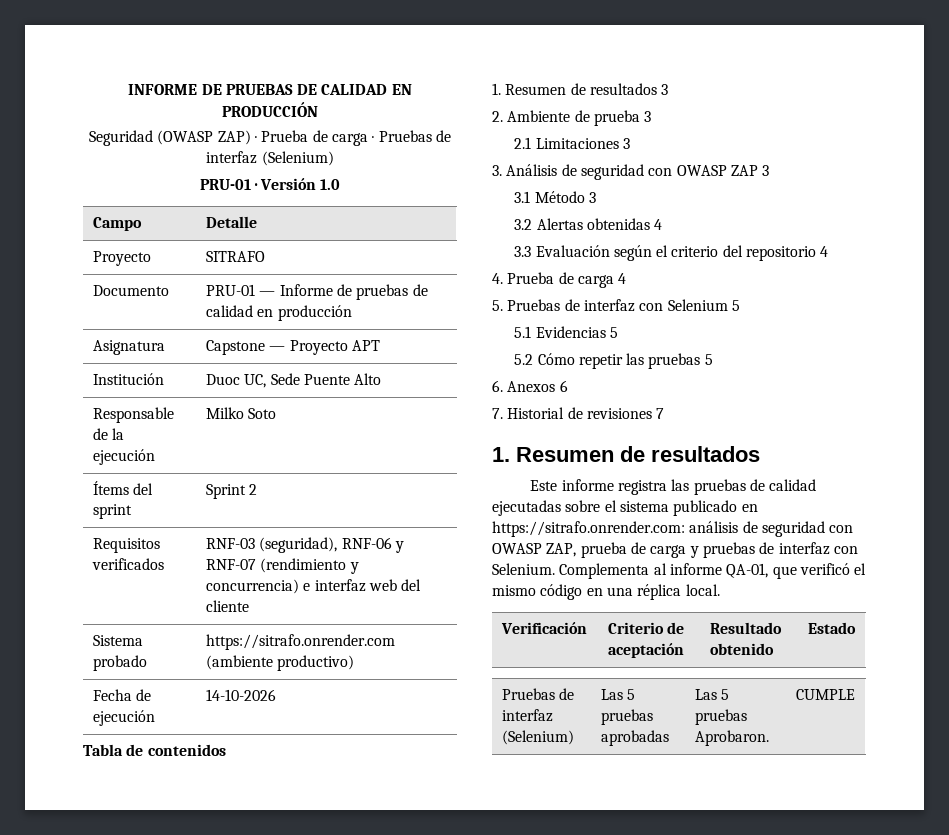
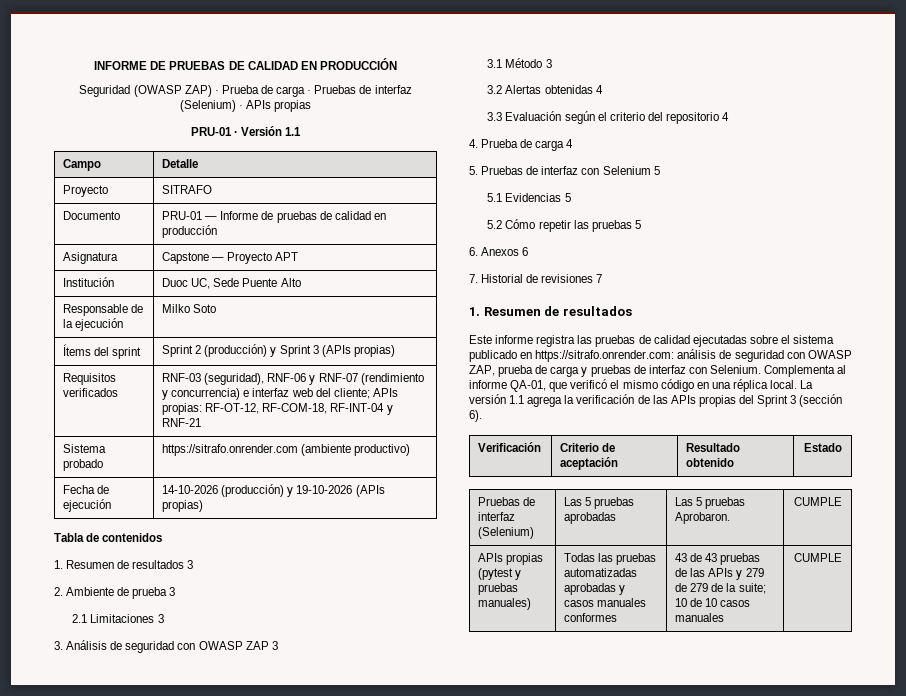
(334, 158) none -> [238,100,312,112] · APIs propias
[320,179,341,190] 1.0 -> [285,127,302,136] 1.1
(258, 489) none -> [204,344,395,357] (producción) y Sprint 3 (APIs propias)
[206,600,250,612] cliente -> [333,388,398,399] [162,403,393,415] [162,418,202,427] cliente; APIs propias: RF-OT-12, RF-COM-18, RF-INT-04 y RNF-21
(277, 695) none -> [221,484,385,497] [162,500,204,512] (producción) y 19-10-2026 (APIs propias)
(720, 590) none -> [800,380,814,389] [469,394,843,407] [469,410,482,422] La versión 1.1 agrega la verificación de las APIs propias del Sprint 3 (sección 6).
(855, 694) none -> [478,553,544,565] [478,568,522,580] [478,583,519,595] [478,598,532,610] [564,553,657,565] [564,568,638,577] [564,583,626,595] [564,598,647,607] [564,613,618,622] [675,553,761,565] [675,568,764,580] [675,583,766,594] [675,598,751,607] [675,613,725,622] [793,553,842,562] // APIs propias (pytest y pruebas manuales) | Todas las pruebas automatizadas aprobadas y casos manuales conformes | 43 de 43 pruebas de las APIs y 279 de 279 de la suite; 10 de 10 casos manuales | CUMPLE

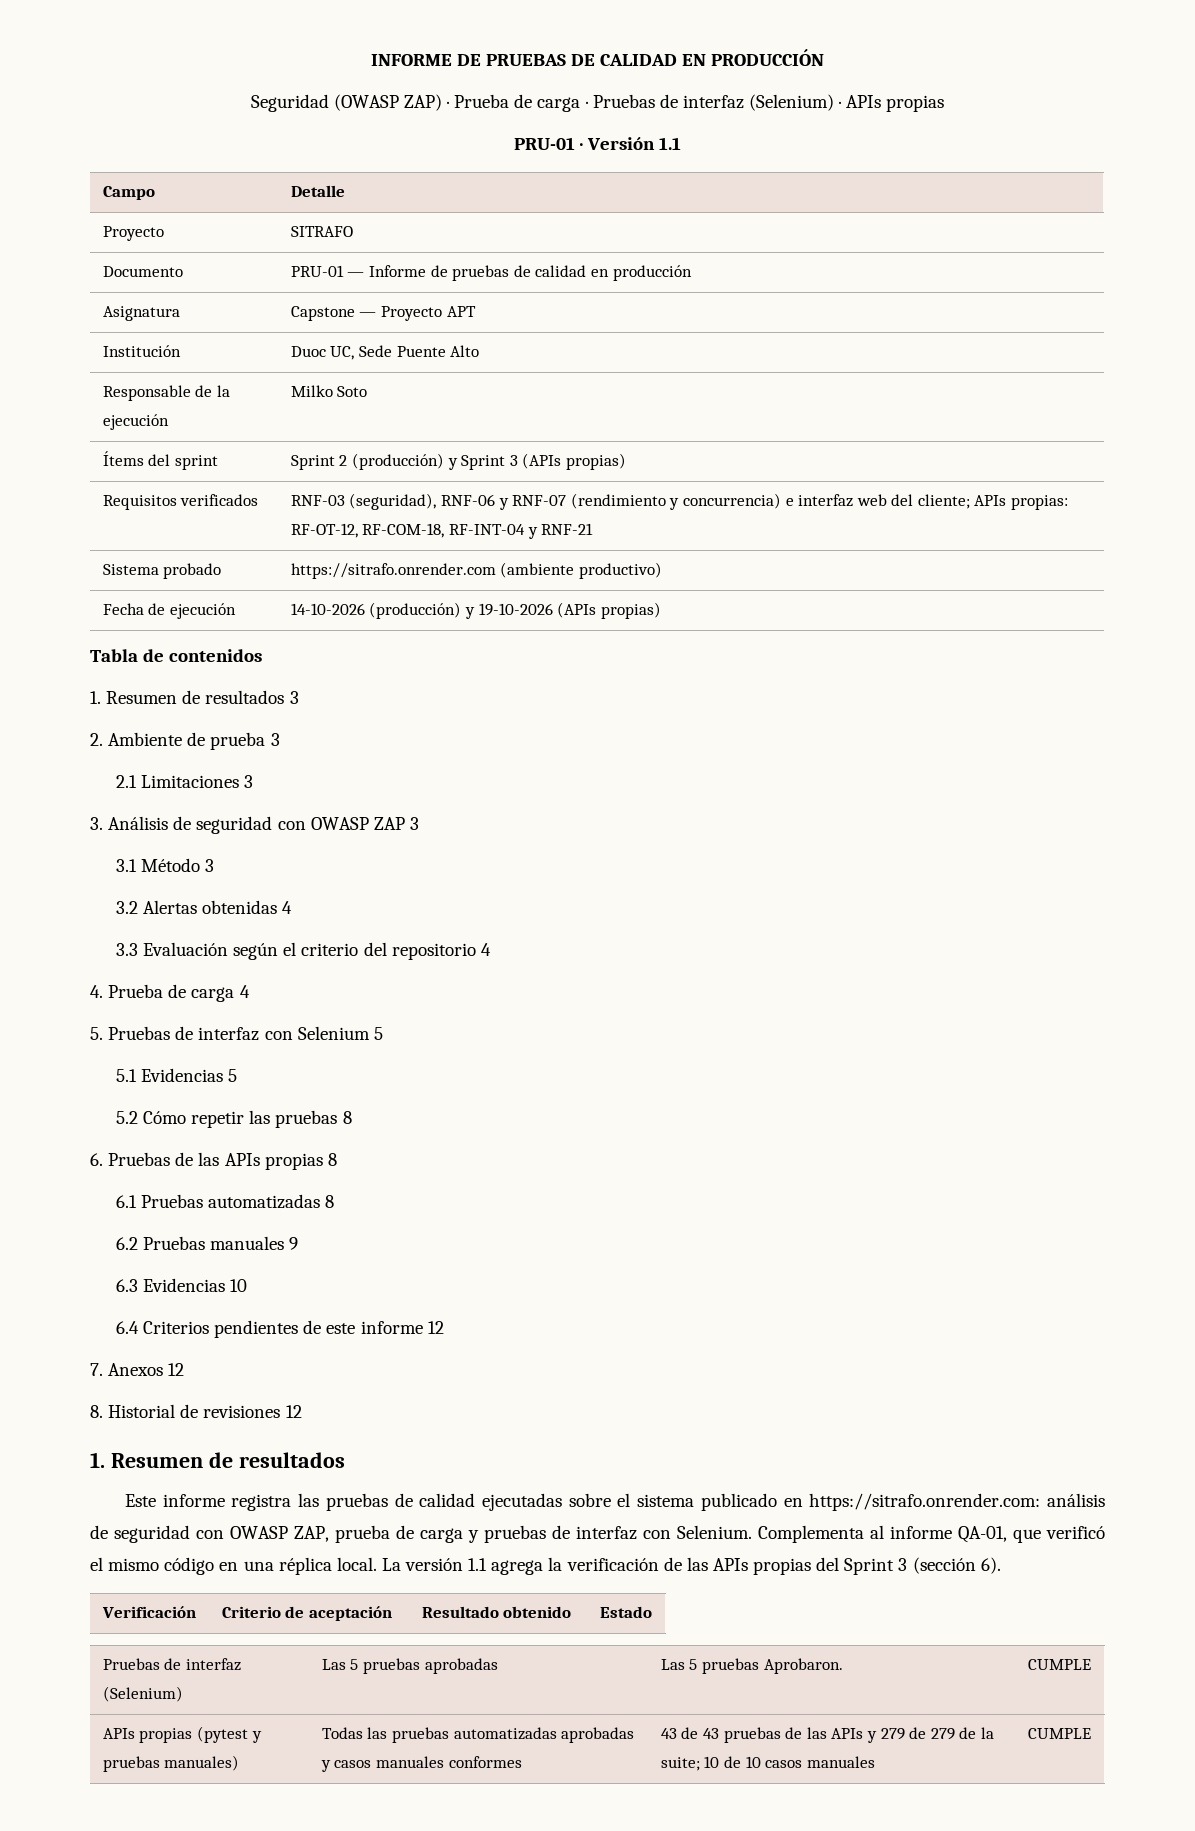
[634,220,641,229] 5 -> [342,1111,352,1124] 8
[481,247,529,256] [469,274,478,283] Anexos 6 // 7. -> [108,1152,337,1170] [115,1194,335,1209] [115,1236,299,1250] [115,1278,248,1292] [115,1320,444,1338] [90,1363,185,1376] [90,1405,103,1418] Pruebas de las APIs propias 8 // 6.1 Pruebas automatizadas 8 // 6.2 Pruebas manuales 9 // 6.3 Evidencias 10 // 6.4 Criterios pendientes de este informe 12 // 7. Anexos 12 // 8.
[596,274,603,283] 7 -> [285,1405,302,1418] 12

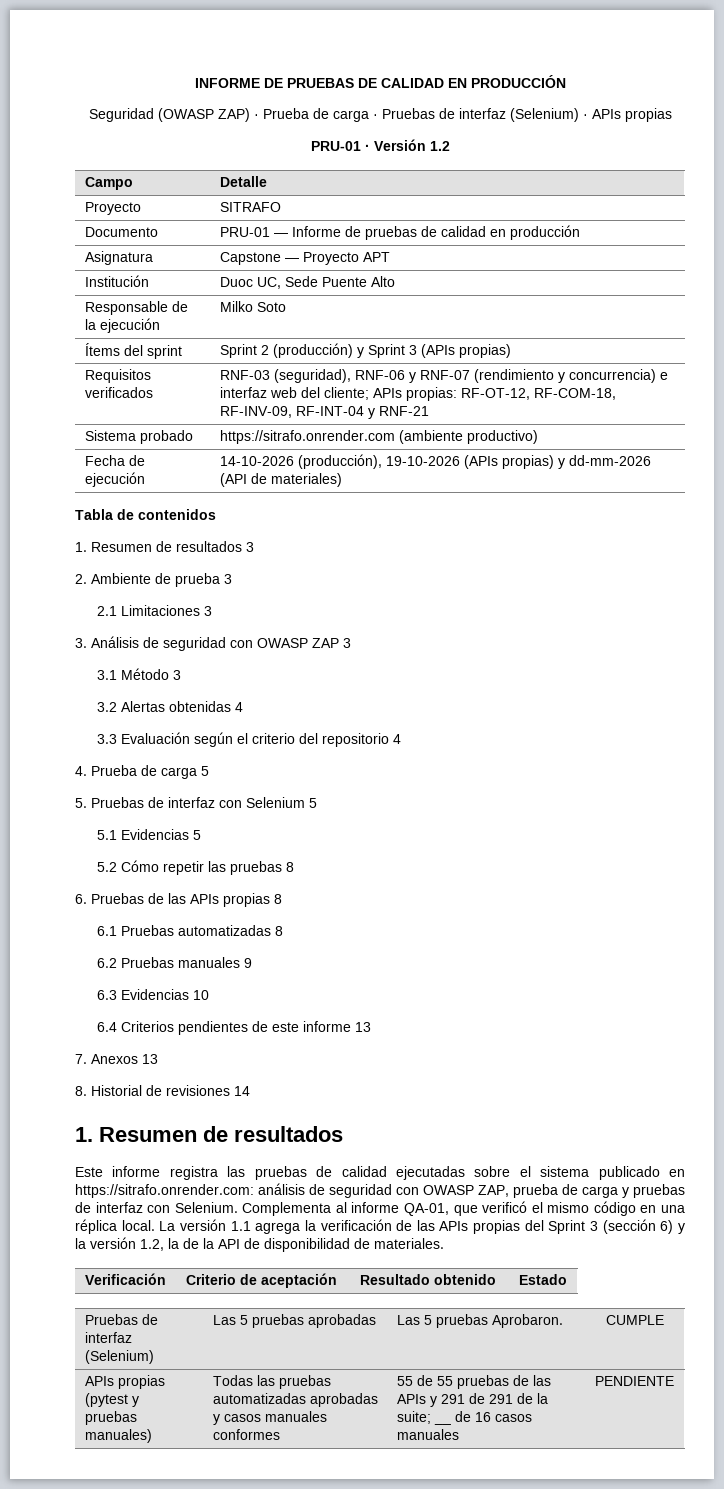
[659,137,682,150] 1.1 -> [429,141,450,151] 1.2
(445, 530) none -> [219,406,292,418] RF-INV-09,
[369,602,475,619] (producción) y -> [297,454,382,469] (producción),
(661, 610) none -> [557,455,651,469] [219,473,342,487] y dd-mm-2026 (API de materiales)
[239,985,250,998] 4 -> [201,766,209,776] 5
[427,1321,444,1334] 12 -> [355,1022,372,1032] 13
[168,1363,185,1376] 12 -> [142,1054,158,1064] 13
[285,1405,302,1418] 12 -> [234,1086,250,1096] 14
[980,1557,1001,1574] 6). -> [660,1220,685,1234] [75,1237,444,1252] 6) y la versión 1.2, la de la API de disponibilidad de materiales.
[660,1727,719,1739] 43 de 43 -> [396,1375,453,1386] 55 de 55
[880,1727,994,1740] [660,1756,761,1771] 279 de 279 de la suite; 10 de 10 -> [440,1393,548,1404] [396,1411,451,1425] [454,1411,491,1422] 291 de 291 de la suite; __ de 16
[1028,1728,1091,1739] CUMPLE -> [595,1376,674,1386] PENDIENTE

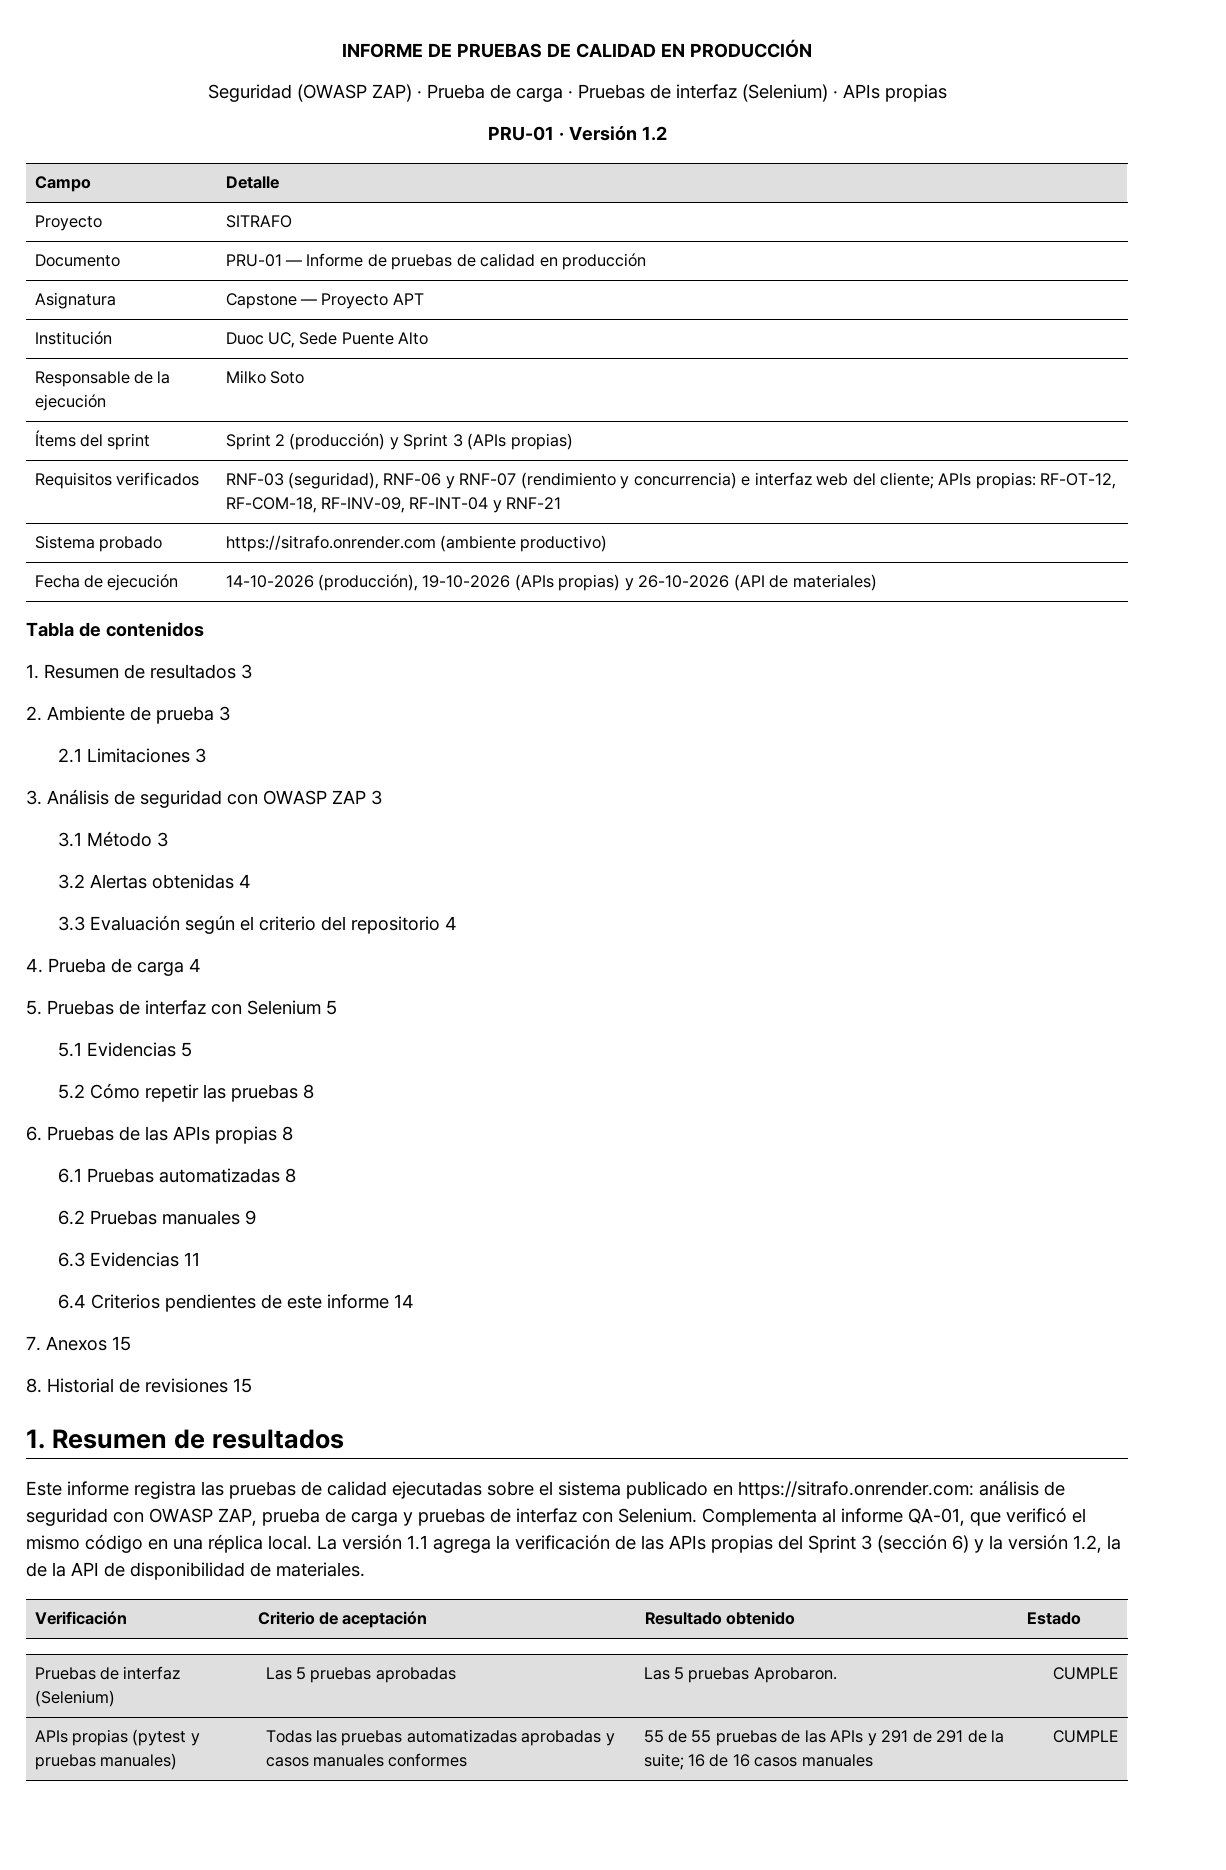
[568,455,651,466] dd-mm-2026 -> [638,575,730,588] 26-10-2026
[201,766,209,776] 5 -> [189,958,201,972] 4
[193,990,210,1000] 10 -> [183,1252,200,1266] 11
[355,1022,372,1032] 13 -> [393,1294,414,1308] 14
[142,1054,158,1064] 13 -> [112,1336,131,1351] 15
[234,1086,250,1096] 14 -> [233,1378,252,1393] 15
[433,1422,451,1425] __ -> [688,1754,706,1767] 16
[595,1376,674,1386] PENDIENTE -> [1053,1730,1118,1743] CUMPLE

